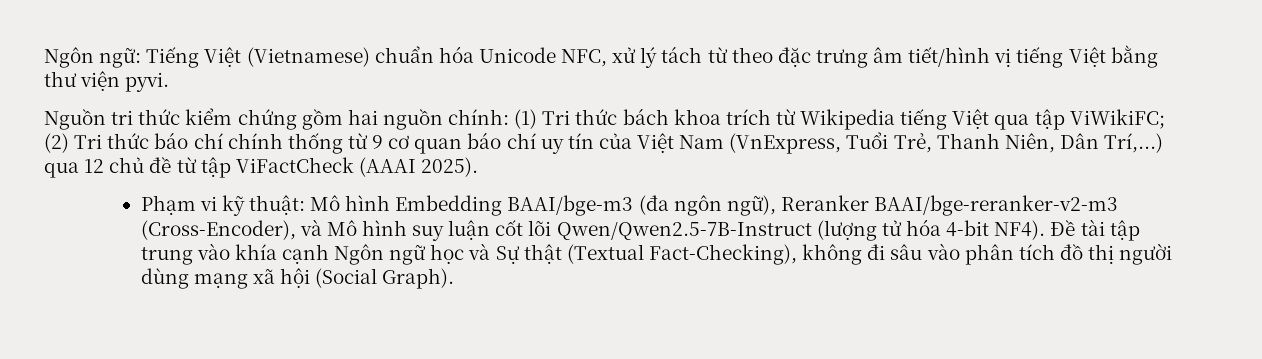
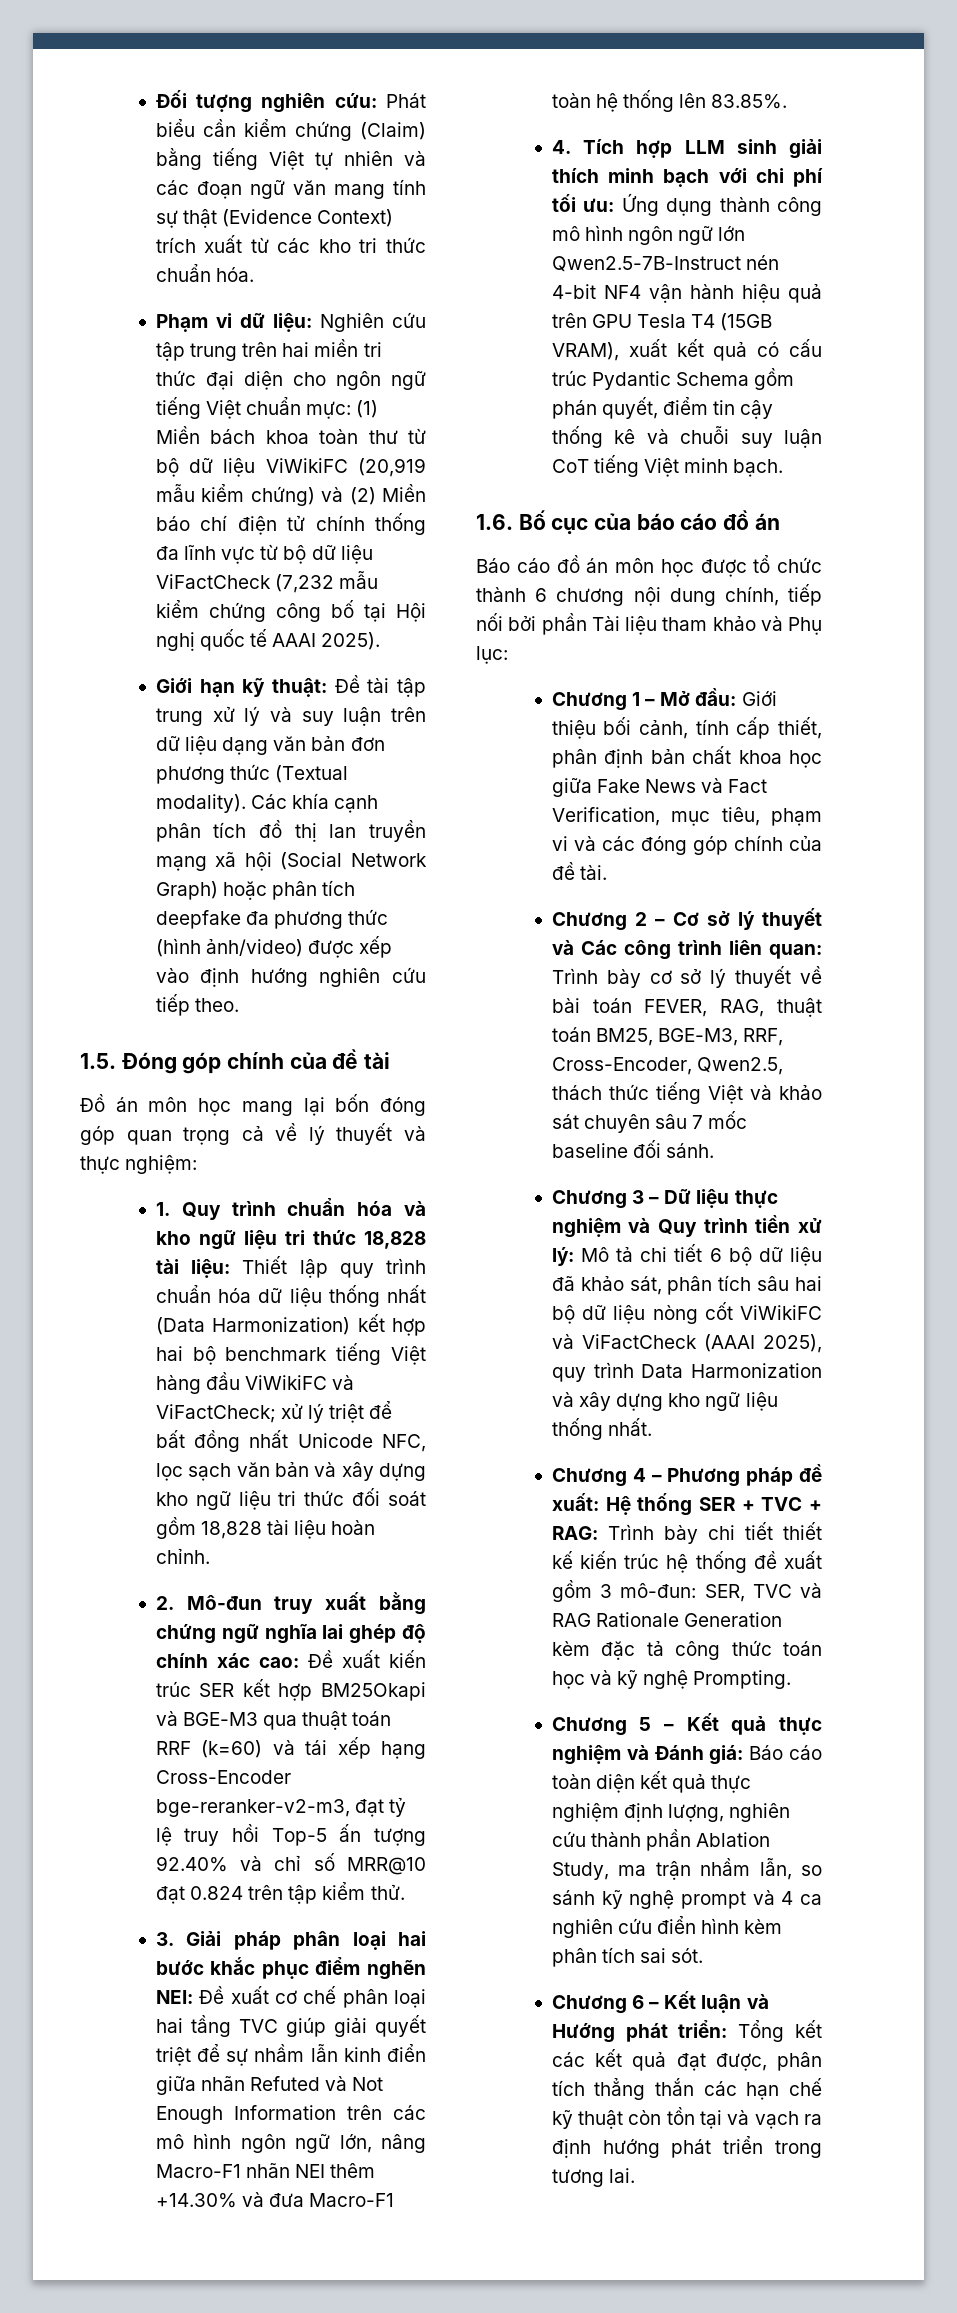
[44,45,1158,68] [44,71,170,92] [44,108,1165,130] [44,132,1164,154] [44,157,479,178] [140,195,1119,216] [140,219,1140,241] [140,243,960,265] Ngôn ngữ: Tiếng Việt (Vietnamese) chuẩn hóa Unicode NFC, xử lý tách từ theo đặc trưng âm tiết/hình vị tiếng Việt bằng thư viện pyvi. // Nguồn tri thức kiểm chứng gồm hai nguồn chính: (1) Tri thức bách khoa trích từ Wikipedia tiếng Việt qua tập ViWikiFC; (2) Tri thức báo chí chính thống từ 9 cơ quan báo chí uy tín của Việt Nam (VnExpress, Tuổi Trẻ, Thanh Niên, Dân Trí,...) qua 12 chủ đề từ tập ViFactCheck (AAAI 2025). // Phạm vi kỹ thuật: Mô hình Embedding BAAI/bge-m3 (đa ngôn ngữ), Reranker BAAI/bge-reranker-v2-m3 (Cross-Encoder), và Mô hình suy luận cốt lõi Qwen/Qwen2.5-7B-Instruct (lượng tử hóa 4-bit NF4). Đề tài tập trung vào khía cạnh Ngôn ngữ học và Sự thật (Textual Fact-Checking), không đi sâu vào -> [155,90,426,113] [155,119,427,141] [155,148,426,170] [155,179,426,199] [155,209,394,228] [155,235,426,253] [155,264,254,282] [155,312,426,332] [155,339,382,361] [155,370,426,390] [155,397,379,419] [155,426,427,444] [155,458,427,477] [155,484,427,506] [155,513,427,535] [155,544,373,564] [155,571,379,593] [155,600,426,622] [155,629,381,651] [155,675,426,697] [155,706,426,726] [155,736,385,755] [155,764,349,784] [155,793,379,813] Đối tượng nghiên cứu: Phát biểu cần kiểm chứng (Claim) bằng tiếng Việt tự nhiên và các đoạn ngữ văn mang tính sự thật (Evidence Context) trích xuất từ các kho tri thức chuẩn hóa. // Phạm vi dữ liệu: Nghiên cứu tập trung trên hai miền tri thức đại diện cho ngôn ngữ tiếng Việt chuẩn mực: (1) Miền bách khoa toàn thư từ bộ dữ liệu ViWikiFC (20,919 mẫu kiểm chứng) và (2) Miền báo chí điện tử chính thống đa lĩnh vực từ bộ dữ liệu ViFactCheck (7,232 mẫu kiểm chứng công bố tại Hội nghị quốc tế AAAI 2025). // Giới hạn kỹ thuật: Đề tài tập trung xử lý và suy luận trên dữ liệu dạng văn bản đơn phương thức (Textual modality). Các khía cạnh
[1119,243,1173,265] [140,268,189,289] người dùng -> [329,820,426,842] lan truyền
[382,268,455,289] Graph). -> [351,853,428,867] [155,880,356,900] [155,909,389,929] [155,936,393,958] [155,967,426,987] [155,994,239,1016] [80,1049,391,1074] [80,1094,426,1116] [80,1123,426,1145] [80,1155,198,1174] [155,1198,426,1220] [155,1230,426,1250] [155,1256,426,1278] [155,1285,426,1307] [155,1314,426,1336] [155,1343,426,1365] [155,1372,355,1394] [155,1401,393,1423] [155,1430,426,1452] [155,1462,427,1481] [155,1488,427,1510] [155,1517,376,1539] [155,1548,210,1564] [155,1592,426,1615] [155,1624,426,1644] [155,1650,426,1668] [155,1679,427,1701] [155,1711,392,1730] [155,1737,427,1759] [155,1770,291,1784] [155,1797,407,1817] [155,1824,426,1846] [155,1853,426,1875] [155,1882,405,1904] [155,1931,427,1950] [155,1957,427,1980] [155,1986,427,2008] [155,2015,426,2037] [155,2044,426,2066] [155,2076,384,2095] [155,2105,426,2124] [155,2133,427,2153] [155,2163,376,2178] [155,2192,395,2208] [551,90,788,112] [551,139,822,159] [551,168,823,187] [551,193,822,216] [551,225,746,245] [551,255,779,272] [551,284,822,303] [551,313,773,331] [551,339,822,361] [551,368,795,390] [551,397,774,419] [551,426,822,448] [551,455,784,477] [476,510,780,535] [476,555,822,577] [476,584,822,606] [476,613,822,635] [476,646,508,664] [551,688,777,711] [551,717,822,739] [551,746,822,768] [551,778,768,797] [551,807,822,826] [551,835,822,855] [551,862,607,880] [551,908,822,931] [551,940,822,960] [551,966,822,988] [551,998,822,1017] [551,1027,784,1046] [551,1057,783,1075] [551,1082,822,1104] [551,1111,748,1133] [551,1140,715,1158] [551,1189,778,1209] [551,1215,822,1238] [551,1244,822,1266] [551,1275,822,1295] [551,1302,822,1324] [551,1334,822,1353] [551,1362,822,1382] [551,1392,778,1411] [551,1418,652,1440] [551,1464,822,1487] [551,1493,822,1516] [551,1522,822,1544] [551,1551,822,1573] [551,1580,822,1602] [551,1612,783,1627] [551,1640,822,1660] [551,1670,792,1689] [551,1713,822,1736] [551,1745,822,1765] [551,1771,752,1793] [551,1803,791,1822] [551,1829,771,1851] [551,1858,822,1880] [551,1890,822,1909] [551,1916,783,1938] [551,1947,704,1967] [551,1991,769,2014] [551,2020,822,2043] [551,2049,822,2071] [551,2078,822,2100] [551,2107,822,2129] [551,2136,822,2158] [551,2168,635,2187] Network Graph) hoặc phân tích deepfake đa phương thức (hình ảnh/video) được xếp vào định hướng nghiên cứu tiếp theo. // 1.5. Đóng góp chính của đề tài // Đồ án môn học mang lại bốn đóng góp quan trọng cả về lý thuyết và thực nghiệm: // 1. Quy trình chuẩn hóa và kho ngữ liệu tri thức 18,828 tài liệu: Thiết lập quy trình chuẩn hóa dữ liệu thống nhất (Data Harmonization) kết hợp hai bộ benchmark tiếng Việt hàng đầu ViWikiFC và ViFactCheck; xử lý triệt để bất đồng nhất Unicode NFC, lọc sạch văn bản và xây dựng kho ngữ liệu tri thức đối soát gồm 18,828 tài liệu hoàn chỉnh. // 2. Mô-đun truy xuất bằng chứng ngữ nghĩa lai ghép độ chính xác cao: Đề xuất kiến trúc SER kết hợp BM25Okapi và BGE-M3 qua thuật toán RRF (k=60) và tái xếp hạng Cross-Encoder bge-reranker-v2-m3, đạt tỷ lệ truy hồi Top-5 ấn tượng 92.40% và chỉ số MRR@10 đạt 0.824 trên tập kiểm thử. // 3. Giải pháp phân loại hai bước khắc phục điểm nghẽn NEI: Đề xuất cơ chế phân loại hai tầng TVC giúp giải quyết triệt để sự nhầm lẫn kinh điển giữa nhãn Refuted và Not Enough Information trên các mô hình ngôn ngữ lớn, nâng Macro-F1 nhãn NEI thêm +14.30% và đưa Macro-F1 toàn hệ thống lên 83.85%. // 4. Tích hợp LLM sinh giải thích minh bạch với chi phí tối ưu: Ứng dụng thành công mô hình ngôn ngữ lớn Qwen2.5-7B-Instruct nén 4-bit NF4 vận hành hiệu quả trên GPU Tesla T4 (15GB VRAM), xuất kết quả có cấu trúc Pydantic Schema gồm phán quyết, điểm tin cậy thống kê và chuỗi suy luận CoT tiếng Việt minh bạch. // 1.6. Bố cục của báo cáo đồ án // Báo cáo đồ án môn học được tổ chức thành 6 chương nội dung chính, tiếp nối bởi phần Tài liệu tham khảo và Phụ lục: // Chương 1 – Mở đầu: Giới thiệu bối cảnh, tính cấp thiết, phân định bản chất khoa học giữa Fake News và Fact Verification, mục tiêu, phạm vi và các đóng góp chính của đề tài. // Chương 2 – Cơ sở lý thuyết và Các công trình liên quan: Trình bày cơ sở lý thuyết về bài toán FEVER, RAG, thuật toán BM25, BGE-M3, RRF, Cross-Encoder, Qwen2.5, thách thức tiếng Việt và khảo sát chuyên sâu 7 mốc baseline đối sánh. // Chương 3 – Dữ liệu thực nghiệm và Quy trình tiền xử lý: Mô tả chi tiết 6 bộ dữ liệu đã khảo sát, phân tích sâu hai bộ dữ liệu nòng cốt ViWikiFC và ViFactCheck (AAAI 2025), quy trình Data Harmonization và xây dựng kho ngữ liệu thống nhất. // Chương 4 – Phương pháp đề xuất: Hệ thống SER + TVC + RAG: Trình bày chi tiết thiết kế kiến trúc hệ thống đề xuất gồm 3 mô-đun: SER, TVC và RAG Rationale Generation kèm đặc tả công thức toán học và kỹ nghệ Prompting. // Chương 5 – Kết quả thực nghiệm và Đánh giá: Báo cáo toàn diện kết quả thực nghiệm định lượng, nghiên cứu thành phần Ablation Study, ma trận nhầm lẫn, so sánh kỹ nghệ prompt và 4 ca nghiên cứu điển hình kèm phân tích sai sót. // Chương 6 – Kết luận và Hướng phát triển: Tổng kết các kết quả đạt được, phân tích thẳng thắn các hạn chế kỹ thuật còn tồn tại và vạch ra định hướng phát triển trong tương lai.

